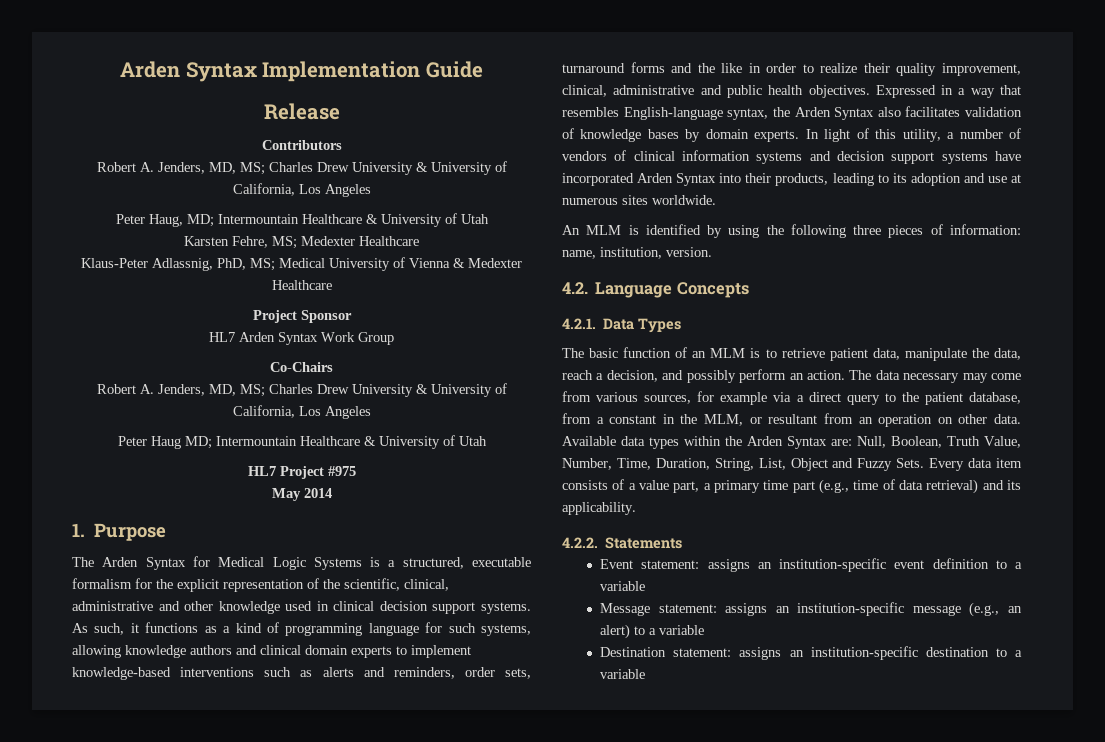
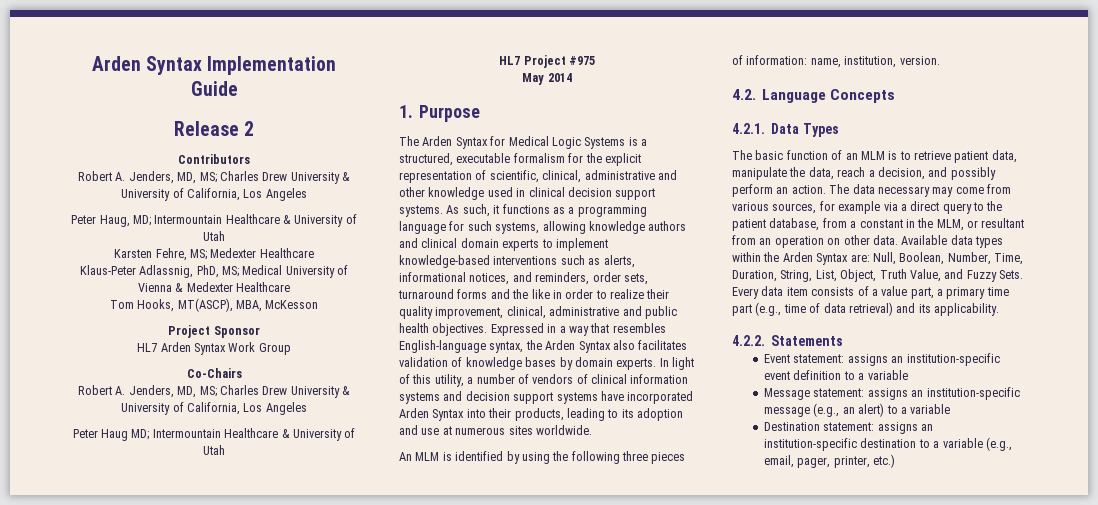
(340, 111) none -> [244,121,255,136] 2
(332, 285) none -> [109,298,319,312] // Tom Hooks, MT(ASCP), MBA, McKesson
[323,579,340,589] the -> (487, 175) none
[235,622,279,633] kind of -> (575, 210) none
[322,667,354,677] alerts -> [603,255,635,268] [399,272,510,285] alerts, informational notices,
[947,436,1021,448] Truth Value, -> (945, 258) none
[790,458,828,471] Object -> [840,269,941,282] Object, Truth Value,
(646, 674) none -> [985,437,1012,451] [764,454,896,468] (e.g., email, pager, printer, etc.)

